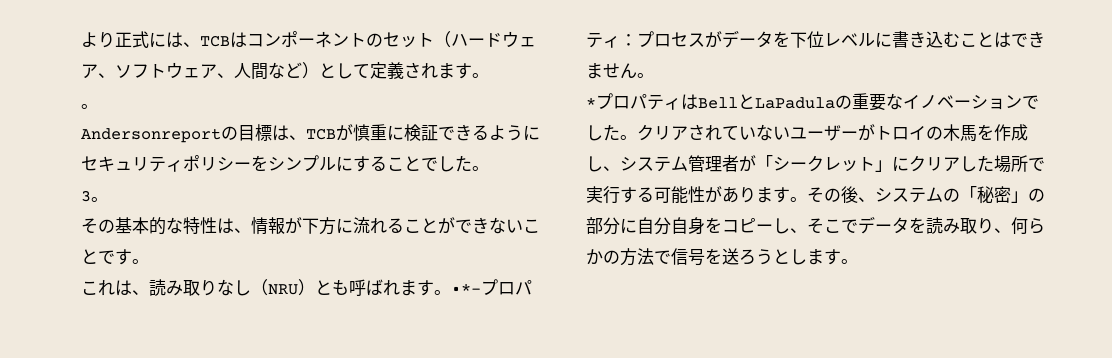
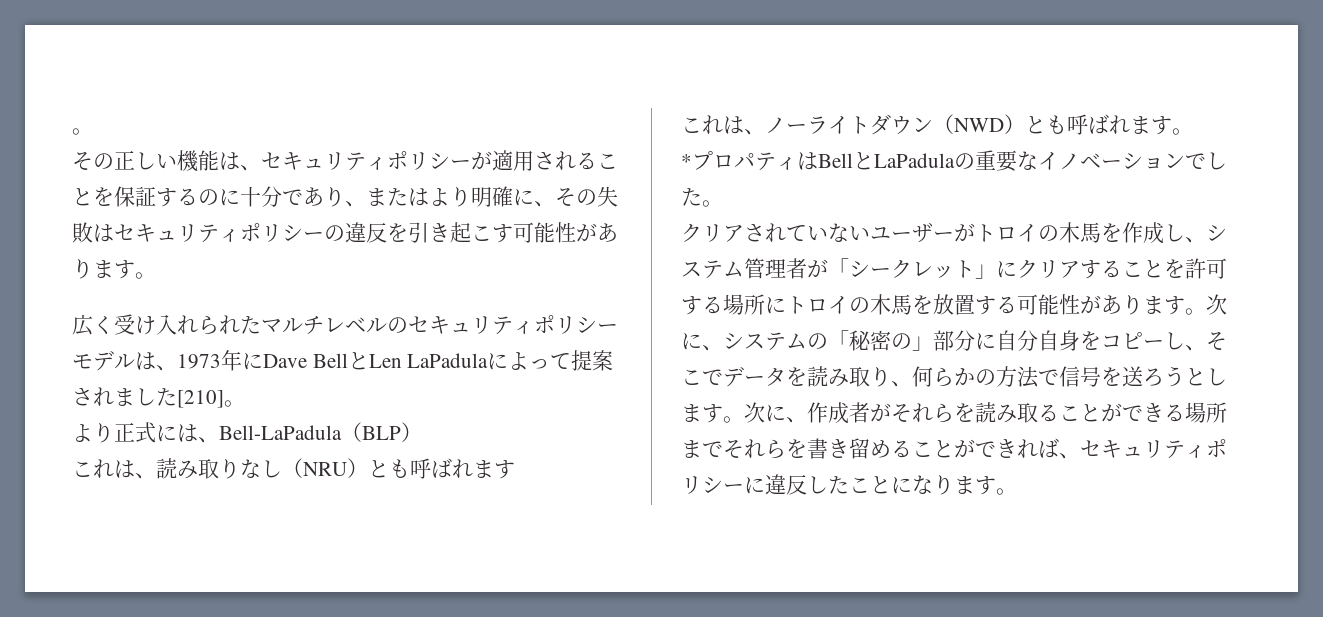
[81,31,536,48] [81,62,489,80] [81,104,98,109] [81,124,540,143] [81,155,489,172] [81,190,108,202] [81,217,540,235] [81,249,149,265] より正式には、TCBはコンポーネントのセット（ハードウェア、ソフトウェア、人間など）として定義されます。 // 。 // Andersonreportの目標は、TCBが慎重に検証できるようにセキュリティポリシーをシンプルにすることでした。 // 3。 // その基本的な特性は、情報が下方に流れることができないことです。 -> [72,128,93,135] [72,150,618,172] [72,186,618,207] [72,222,618,243] [72,259,156,279] [72,314,618,336] [72,350,614,371] [72,387,245,408] [72,422,422,443] 。 // その正しい機能は、セキュリティポリシーが適用されることを保証するのに十分であり、またはより明確に、その失敗はセキュリティポリシーの違反を引き起こす可能性があります。 // 広く受け入れられたマルチレベルのセキュリティポリシーモデルは、1973年にDave BellとLen LaPadulaによって提案されました[210]。 // より正式には、Bell-LaPadula（BLP）
[434,279,532,295] [586,30,1045,48] [586,63,637,79] 。•*-プロパティ：プロセスがデータを下位レベルに書き込むことはできません -> [681,114,1172,135] // これは、ノーライトダウン（NWD）とも呼ばれます
(637, 137) none -> (723, 203) //
[960,155,1045,173] [586,186,620,204] した場所で実行 -> [1080,258,1227,279] [681,294,975,315] することを許可する場所にトロイの木馬を放置
[807,186,858,203] その後 -> [1206,294,1227,315] [681,333,702,350] 次に
[1011,188,1045,203] 」の -> [891,333,933,351] の」
(858, 261) none -> [744,402,1227,424] [681,438,1227,459] [681,474,1017,495] 次に、作成者がそれらを読み取ることができる場所までそれらを書き留めることができれば、セキュリティポリシーに違反したことになります。

